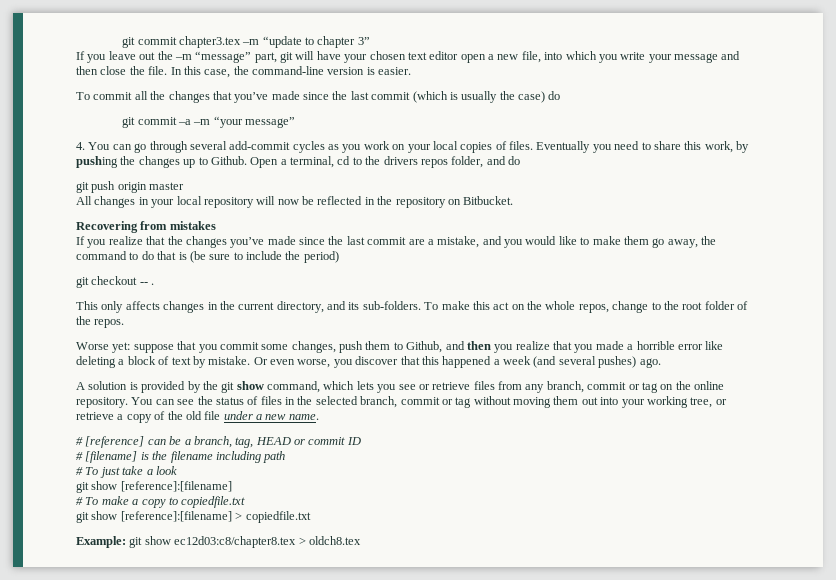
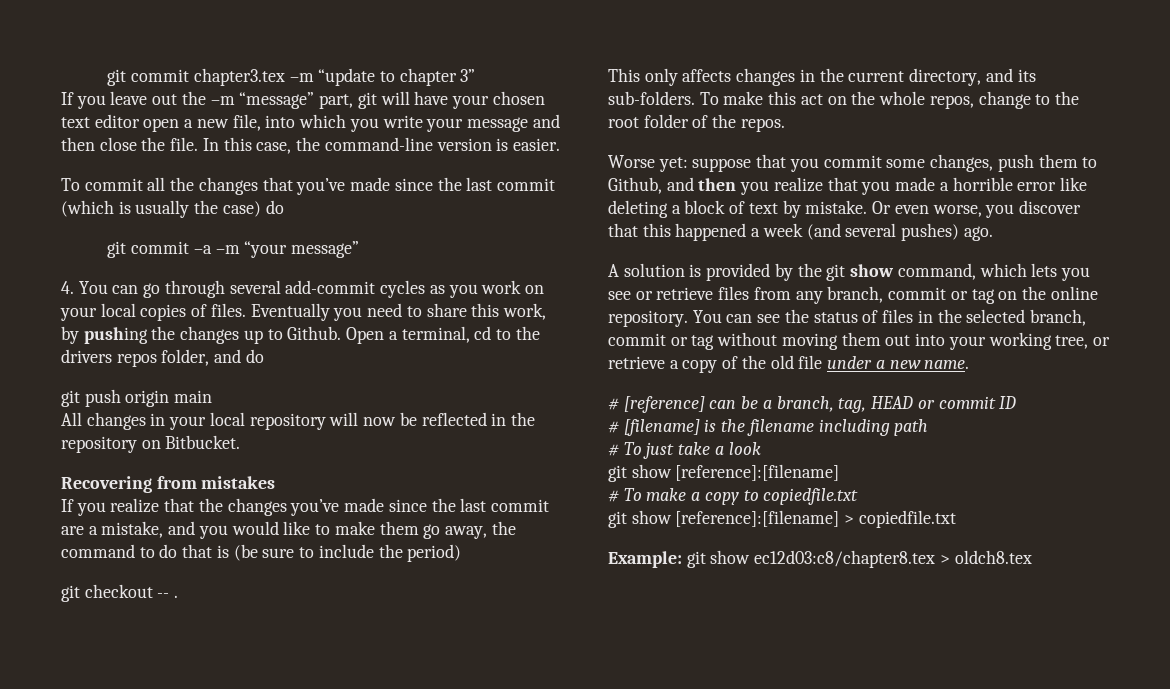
[149,182,185,190] master -> [174,390,213,403] main

